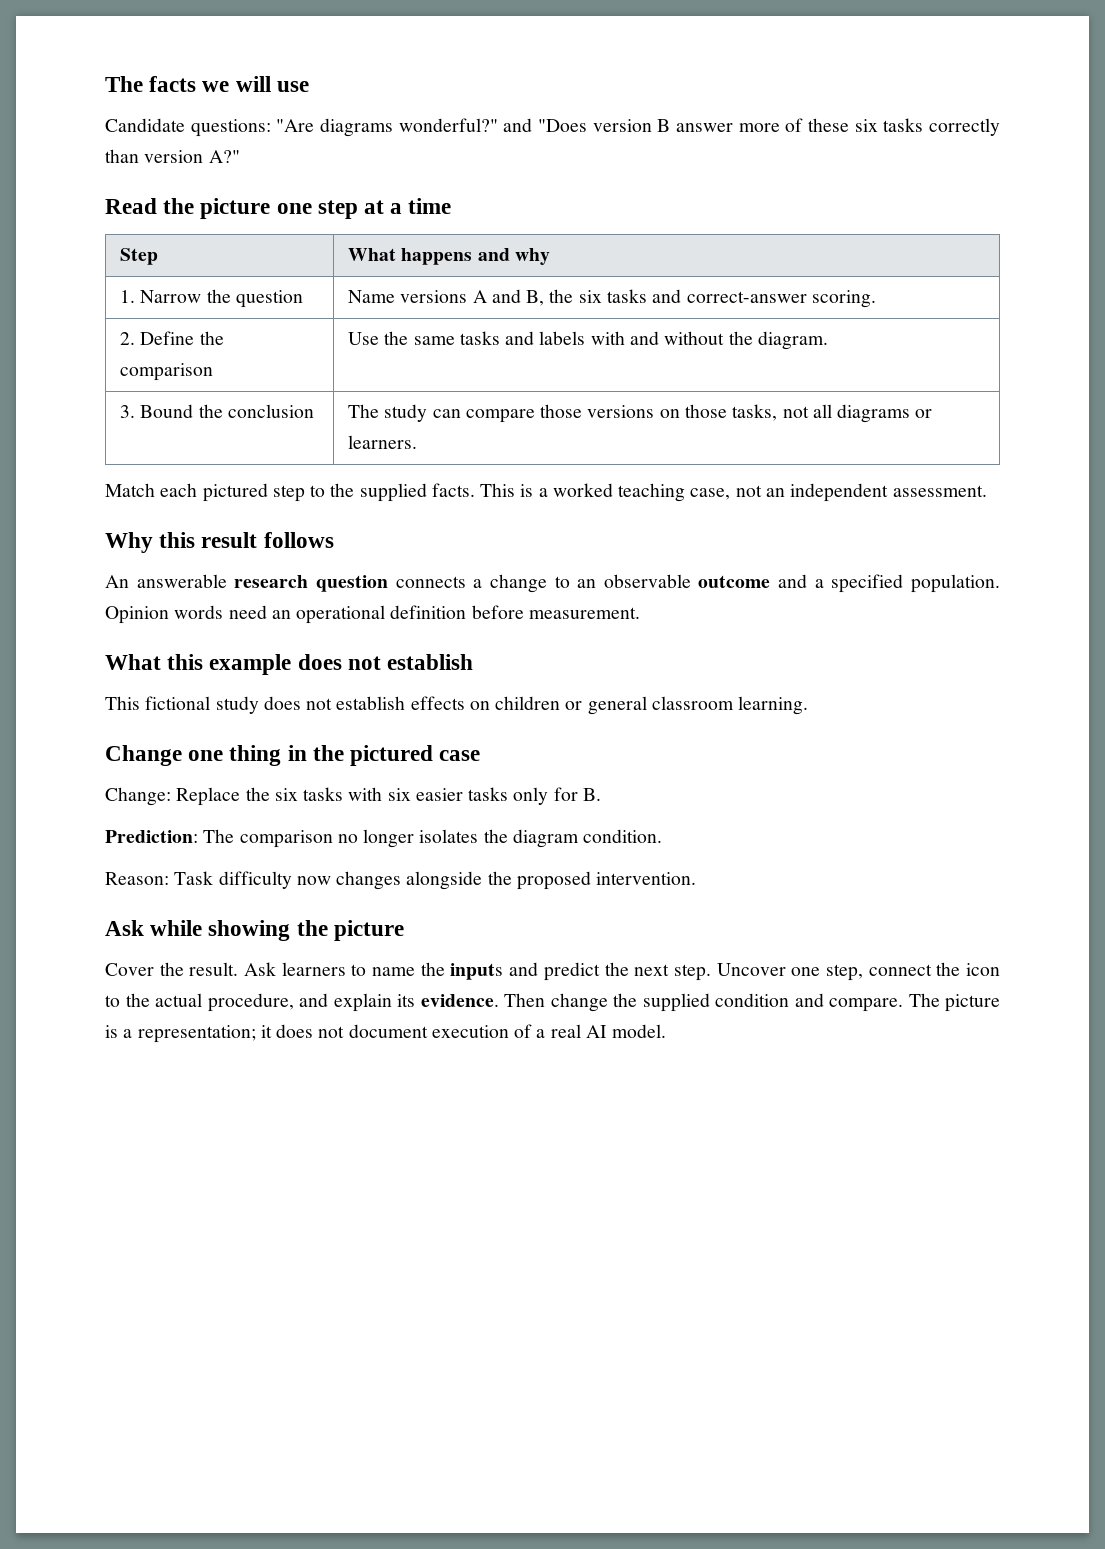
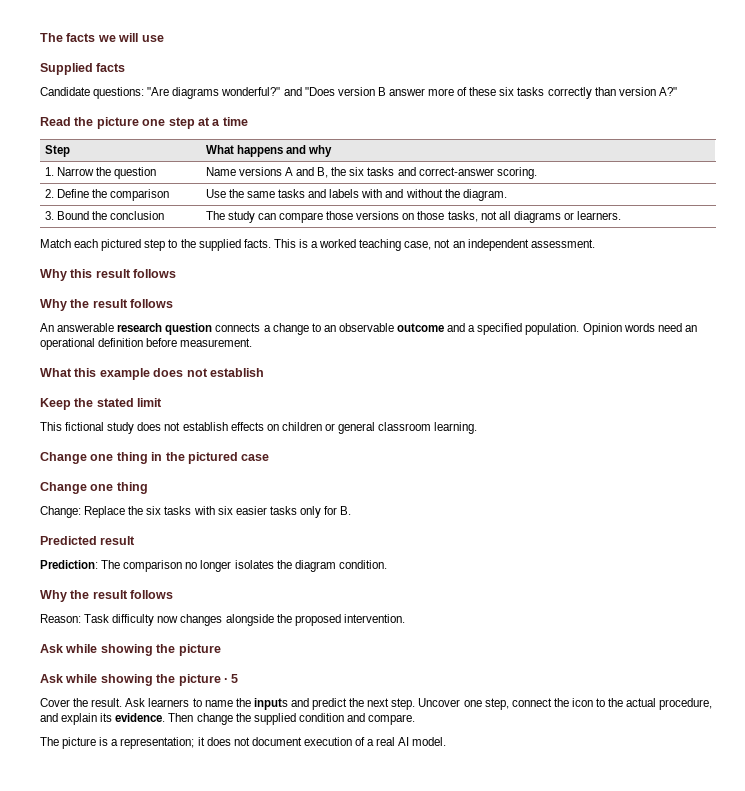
(309, 86) none -> [40,63,126,75] // Supplied facts
(334, 540) none -> [40,299,174,311] // Why the result follows
(474, 662) none -> [40,398,163,410] // Keep the stated limit
(481, 755) none -> [40,482,148,494] // Change one thing
(601, 794) none -> [40,536,136,545] // Predicted result
(663, 836) none -> [40,590,174,602] // Why the result follows
(404, 930) none -> [40,674,239,686] // Ask while showing the picture · 5
(903, 1005) none -> (416, 719) //

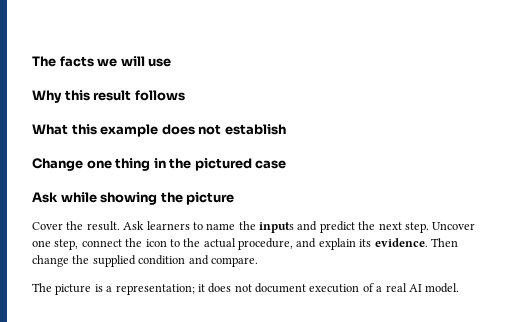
[40,63,126,75] [40,87,677,99] [40,117,248,129] [44,145,70,157] [205,145,333,157] [44,167,157,179] [205,167,537,179] [44,189,170,201] [205,189,507,201] [44,211,165,220] [205,211,622,223] [40,239,595,251] [40,269,177,281] [40,299,174,311] [40,323,697,335] [40,338,253,350] Supplied facts // Candidate questions: "Are diagrams wonderful?" and "Does version B answer more of these six tasks correctly than version A?" // Read the picture one step at a time // Step | What happens and why // 1. Narrow the question | Name versions A and B, the six tasks and correct-answer scoring. // 2. Define the comparison | Use the same tasks and labels with and without the diagram. // 3. Bound the conclusion | The study can compare those versions on those tasks, not all diagrams or learners. // Match each pictured step to the supplied facts. This is a worked teaching case, not an independent assessment. // Why this result follows // Why the result follows // An answerable research question connects a change to an observable outcome and a specified population. Opinion words need an operational definition before measurement. -> [32,90,185,103] Why this result follows
[40,398,163,410] [40,422,478,434] // Keep the stated limit // This fictional study does not establish effects on children or general classroom learning. -> (286, 129) none
[40,482,148,494] [40,506,352,518] [40,536,136,545] [40,560,387,572] [40,590,174,602] [40,614,405,626] [40,644,221,656] [40,674,239,686] // Change one thing // Change: Replace the six tasks with six easier tasks only for B. // Predicted result // Prediction: The comparison no longer isolates the diagram condition. // Why the result follows // Reason: Task difficulty now changes alongside the proposed intervention. // Ask while showing the picture // Ask while showing the picture · 5 -> [32,192,235,205] // Ask while showing the picture

